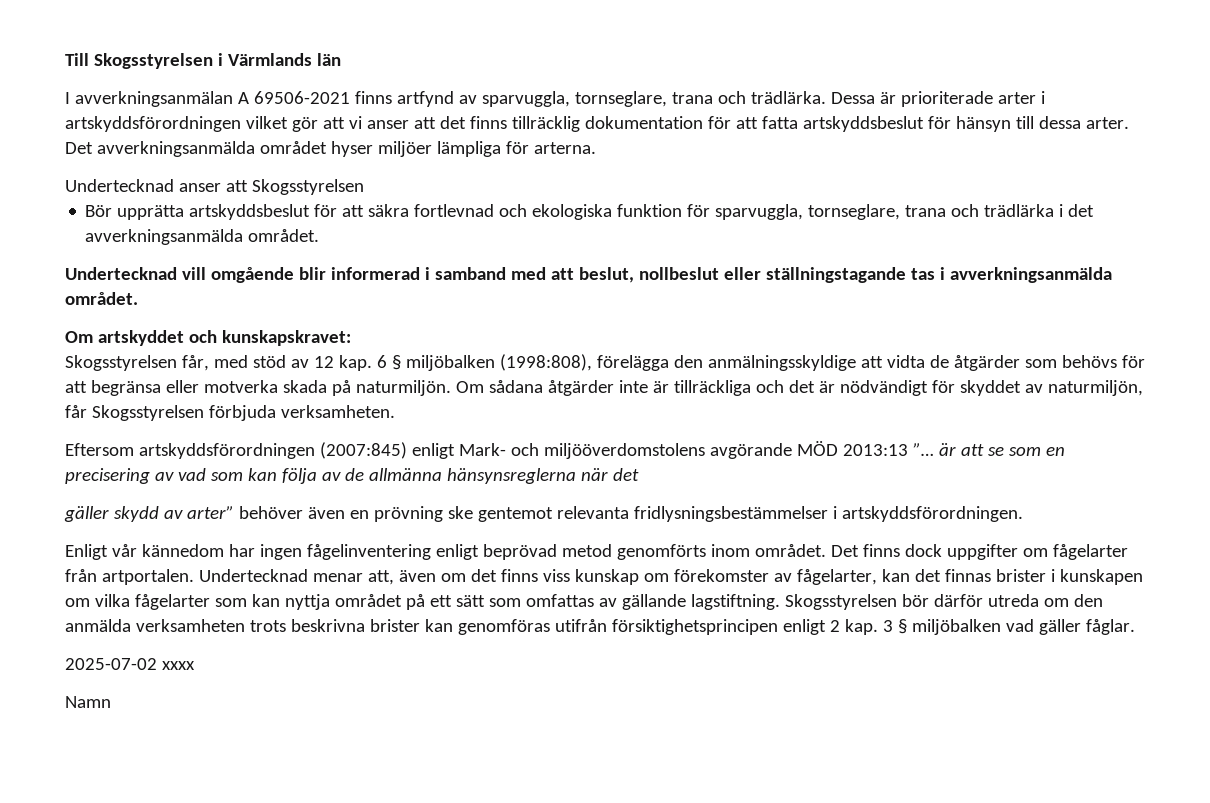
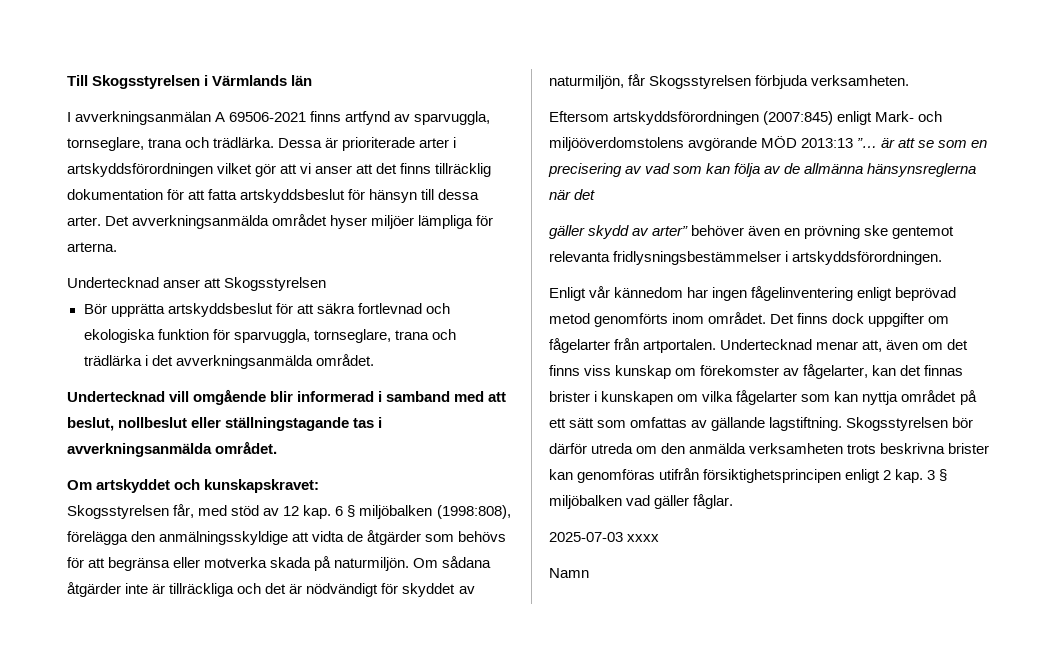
[65,658,157,670] 2025-07-02 -> [549,532,623,542] 2025-07-03

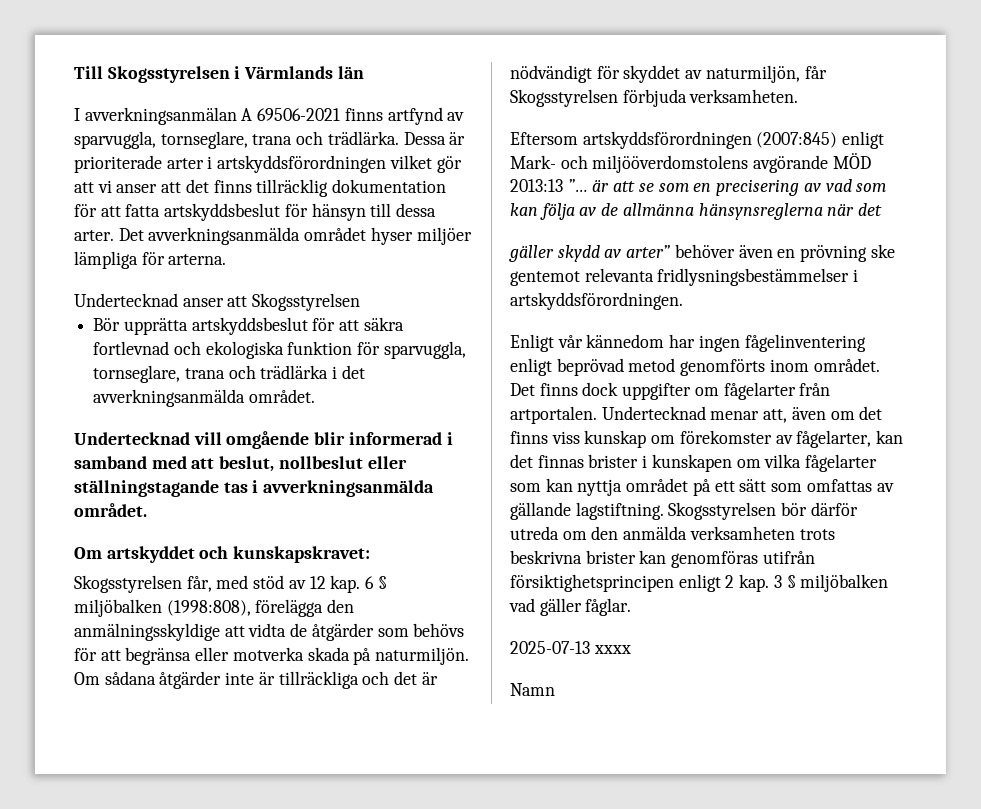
[549,532,623,542] 2025-07-03 -> [510,641,590,654] 2025-07-13

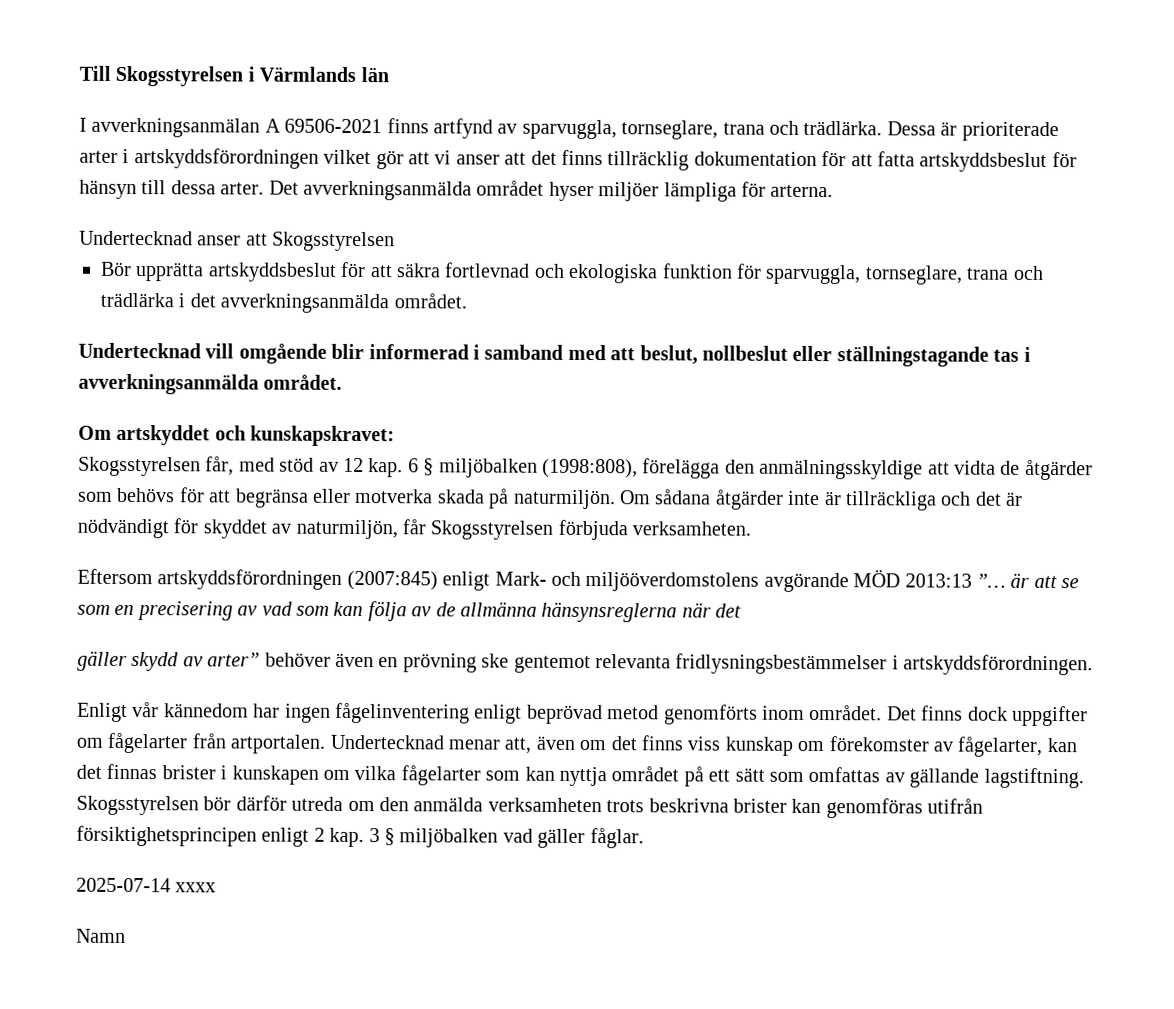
[510,641,590,654] 2025-07-13 -> [76,877,171,893] 2025-07-14

